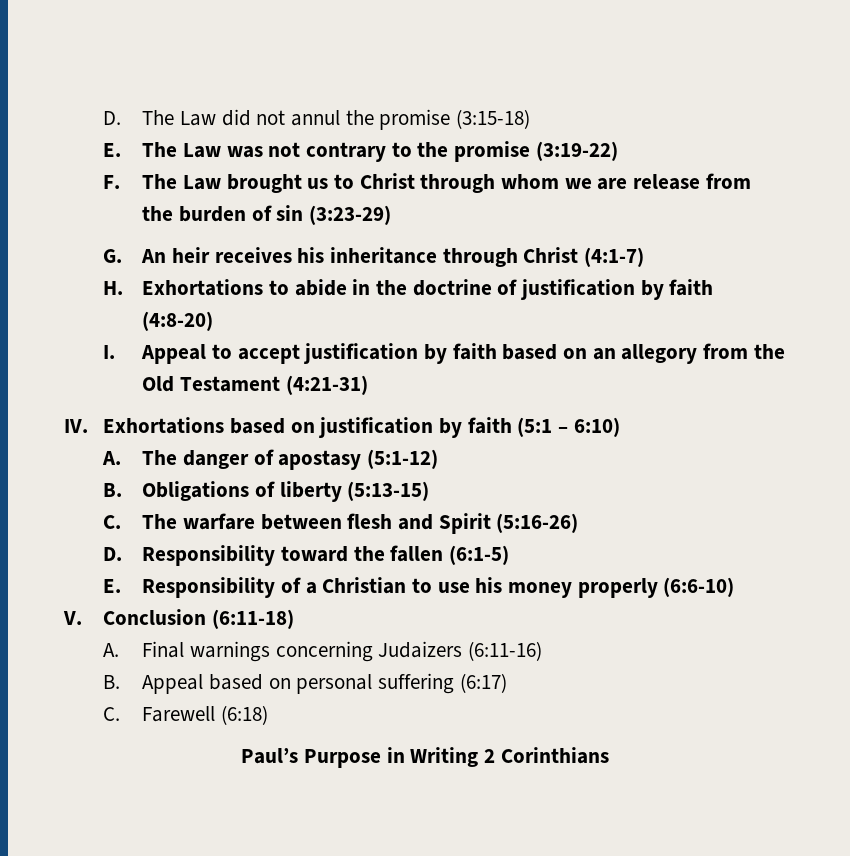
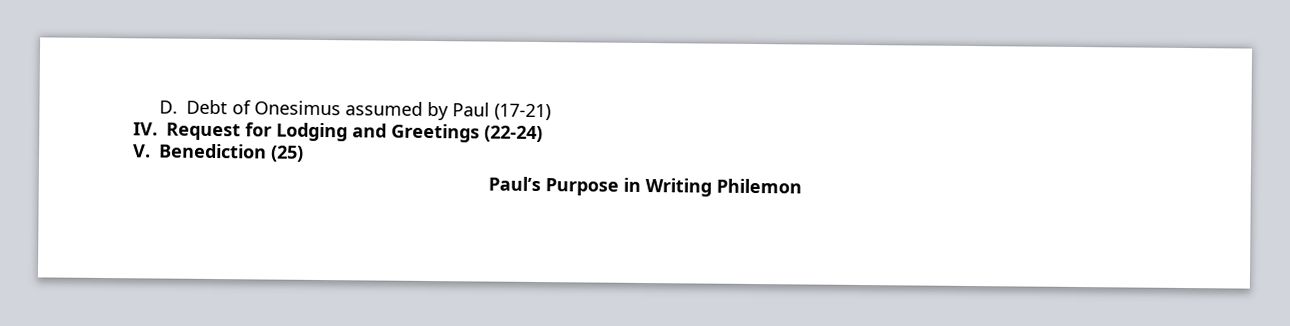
[103,109,531,130] [103,141,618,162] [103,173,751,193] [142,205,392,225] [103,247,645,267] [103,279,714,300] [142,311,214,331] [103,343,785,364] [142,375,368,395] [64,417,620,438] [102,449,439,470] [103,481,430,502] [103,513,579,534] [103,545,510,566] [103,577,735,598] [63,609,294,629] [103,641,543,662] [103,673,507,694] [103,705,269,725] D. The Law did not annul the promise (3:15-18) // E. The Law was not contrary to the promise (3:19-22) // F. The Law brought us to Christ through whom we are release from the burden of sin (3:23-29) // G. An heir receives his inheritance through Christ (4:1-7) // H. Exhortations to abide in the doctrine of justification by faith (4:8-20) // I. Appeal to accept justification by faith based on an allegory from the Old Testament (4:21-31) // IV. Exhortations based on justification by faith (5:1 – 6:10) // A. The danger of apostasy (5:1-12) // B. Obligations of liberty (5:13-15) // C. The warfare between flesh and Spirit (5:16-26) // D. Responsibility toward the fallen (6:1-5) // E. Responsibility of a Christian to use his money properly (6:6-10) // V. Conclusion (6:11-18) // A. Final warnings concerning Judaizers (6:11-16) // B. Appeal based on personal suffering (6:17) // C. Farewell (6:18) -> [158,99,551,121] [133,122,543,143] [133,143,304,162] D. Debt of Onesimus assumed by Paul (17-21) // IV. Request for Lodging and Greetings (22-24) // V. Benediction (25)
[484,747,609,764] 2 Corinthians -> [715,178,802,194] Philemon

